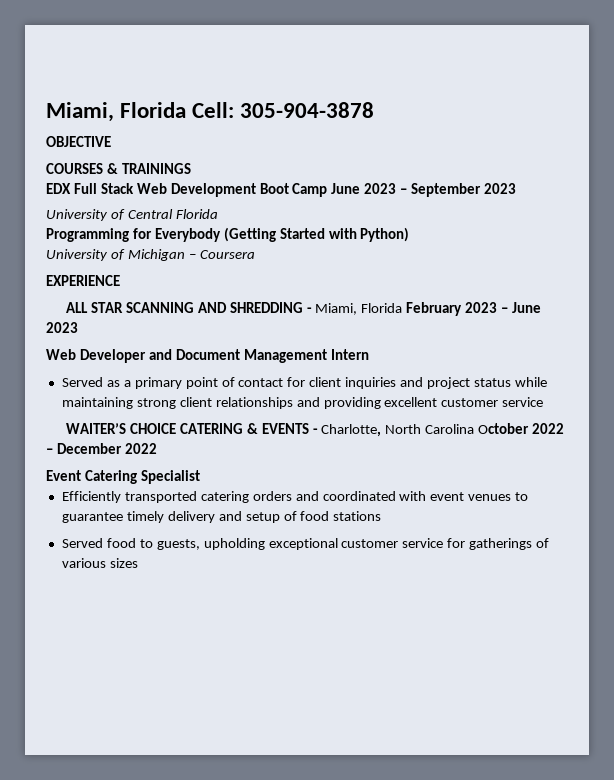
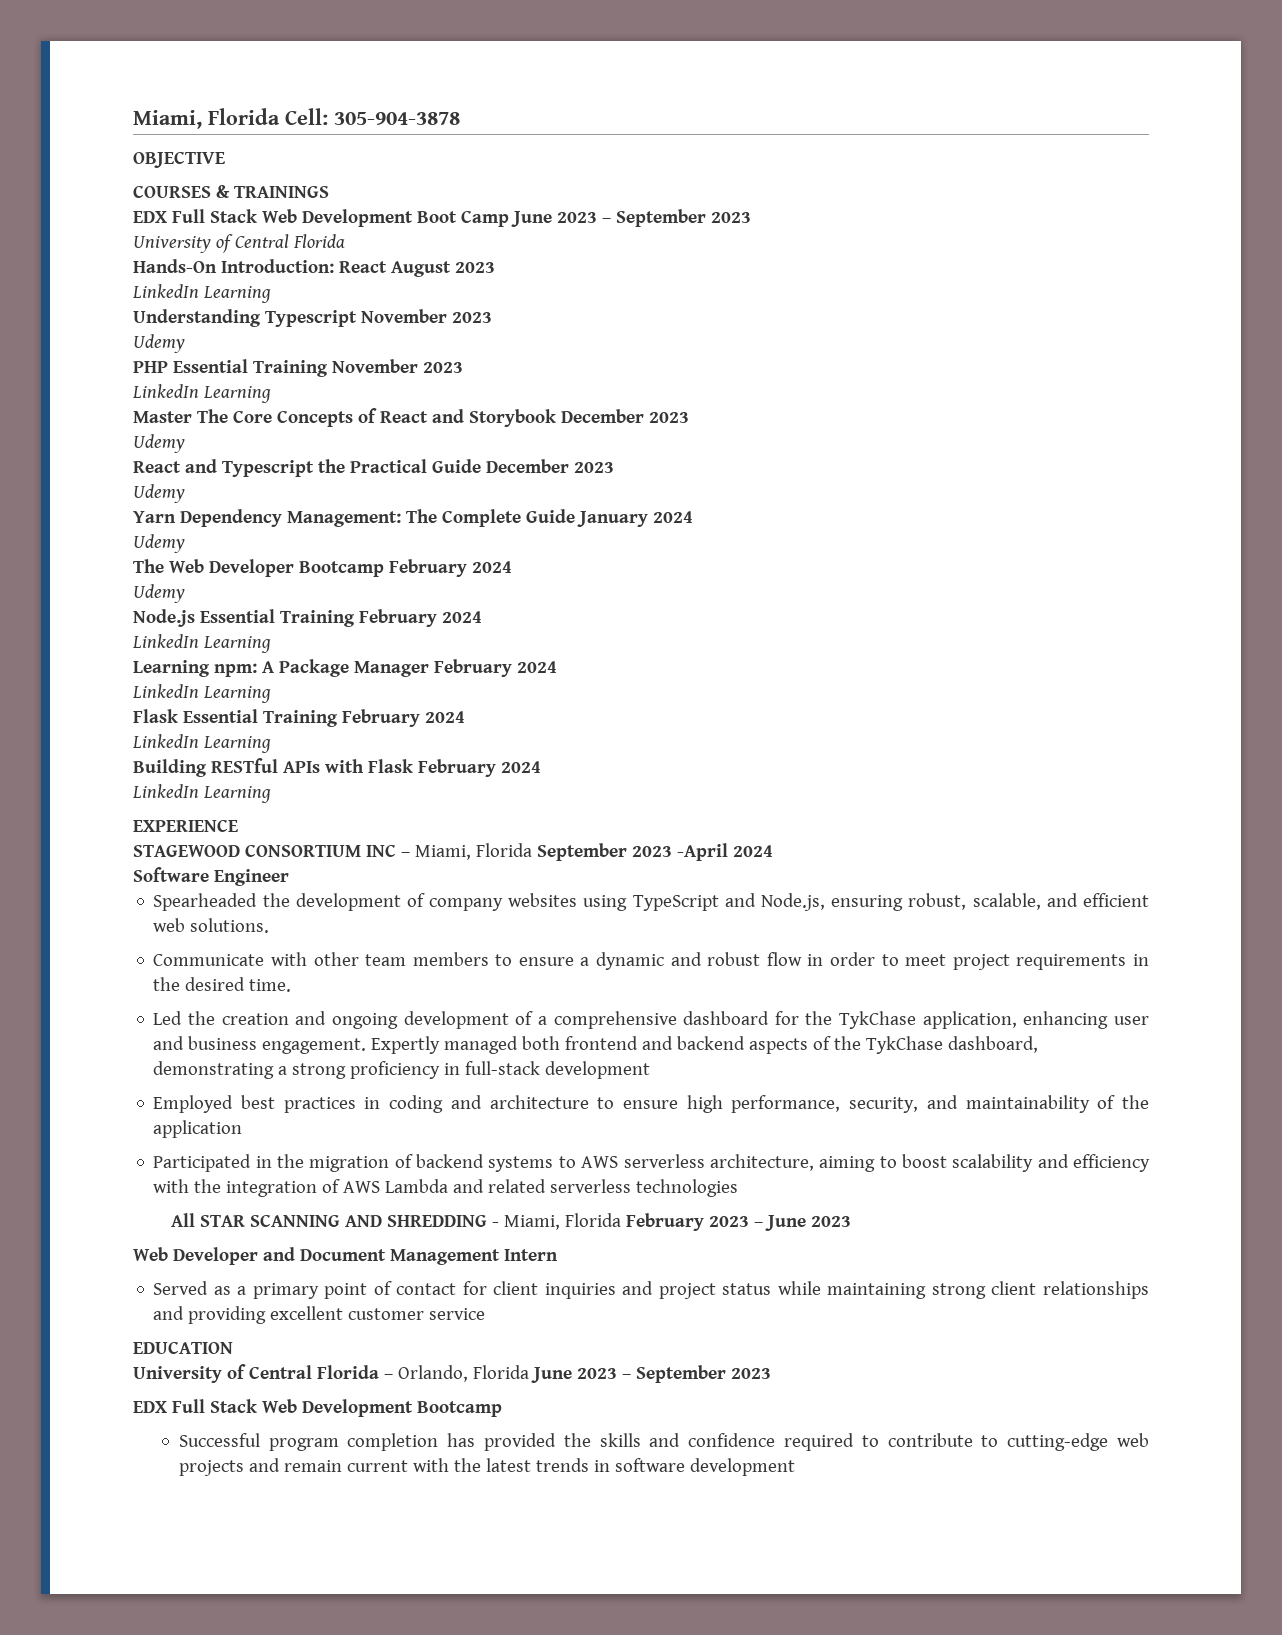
[46,227,410,242] [46,249,255,261] [46,275,120,286] [65,302,88,313] Programming for Everybody (Getting Started with Python) // University of Michigan – Coursera // EXPERIENCE // ALL -> [133,259,495,277] [132,284,271,303] [133,309,492,327] [133,334,185,353] [133,359,463,377] [132,384,271,403] [133,408,689,427] [133,434,185,453] [133,459,614,477] [133,484,185,503] [133,509,693,527] [133,534,185,553] [133,559,512,577] [133,584,185,603] [133,609,482,627] [132,634,271,653] [133,659,557,677] [132,684,271,703] [133,709,465,727] [132,734,271,753] [133,758,541,777] [132,784,271,803] [133,819,238,832] [133,843,773,861] [133,867,289,886] [153,893,1149,911] [153,918,270,933] [153,952,1150,970] [153,977,292,992] [153,1011,1149,1029] [153,1036,1039,1054] [153,1061,651,1079] [153,1095,1150,1113] [153,1120,243,1138] [153,1154,1150,1172] [153,1179,739,1197] [171,1213,196,1227] Hands-On Introduction: React August 2023 // LinkedIn Learning // Understanding Typescript November 2023 // Udemy // PHP Essential Training November 2023 // LinkedIn Learning // Master The Core Concepts of React and Storybook December 2023 // Udemy // React and Typescript the Practical Guide December 2023 // Udemy // Yarn Dependency Management: The Complete Guide January 2024 // Udemy // The Web Developer Bootcamp February 2024 // Udemy // Node.js Essential Training February 2024 // LinkedIn Learning // Learning npm: A Package Manager February 2024 // LinkedIn Learning // Flask Essential Training February 2024 // LinkedIn Learning // Building RESTful APIs with Flask February 2024 // LinkedIn Learning // EXPERIENCE // STAGEWOOD CONSORTIUM INC – Miami, Florida September 2023 -April 2024 // Software Engineer // Spearheaded the development of company websites using TypeScript and Node.js, ensuring robust, scalable, and efficient web solutions. // Communicate with other team members to ensure a dynamic and robust flow in order to meet project requirements in the desired time. // Led the creation and ongoing development of a comprehensive dashboard for the TykChase application, enhancing user and business engagement. Expertly managed both frontend and backend aspects of the TykChase dashboard, demonstrating a strong proficiency in full-stack development // Employed best practices in coding and architecture to ensure high performance, security, and maintainability of the application // Participated in the migration of backend systems to AWS serverless architecture, aiming to boost scalability and efficiency with the integration of AWS Lambda and related serverless technologies // All
[65,423,565,437] [46,443,157,454] [46,470,200,484] [61,491,529,503] [61,511,382,523] [61,538,550,550] [61,558,138,568] WAITER’S CHOICE CATERING & EVENTS - Charlotte, North Carolina October 2022 – December 2022 // Event Catering Specialist // Efficiently transported catering orders and coordinated with event venues to guarantee timely delivery and setup of food stations // Served food to guests, upholding exceptional customer service for gatherings of various sizes -> [133,1341,233,1354] [133,1364,771,1383] [133,1399,502,1417] [178,1433,1150,1451] [178,1458,795,1476] EDUCATION // University of Central Florida – Orlando, Florida June 2023 – September 2023 // EDX Full Stack Web Development Bootcamp // Successful program completion has provided the skills and confidence required to contribute to cutting-edge web projects and remain current with the latest trends in software development

